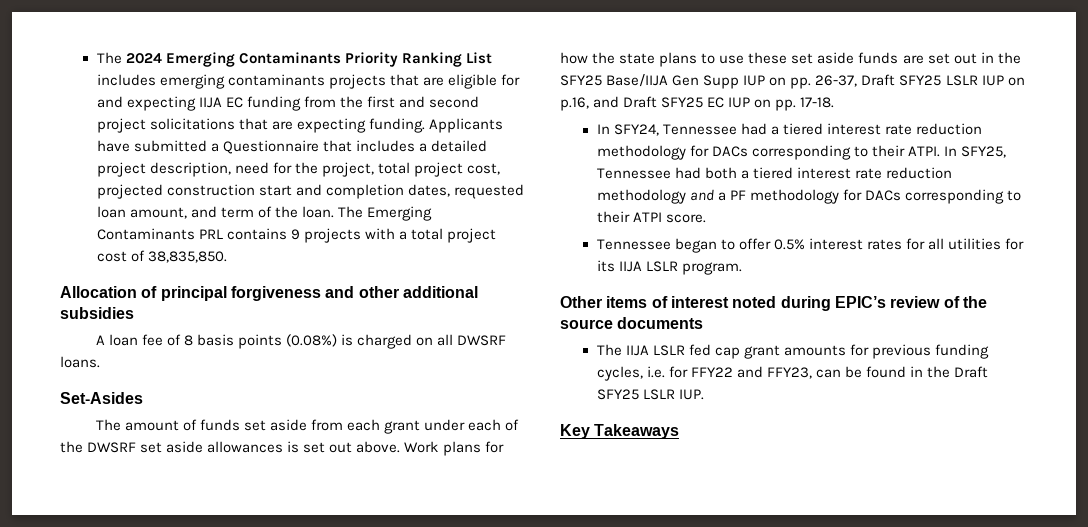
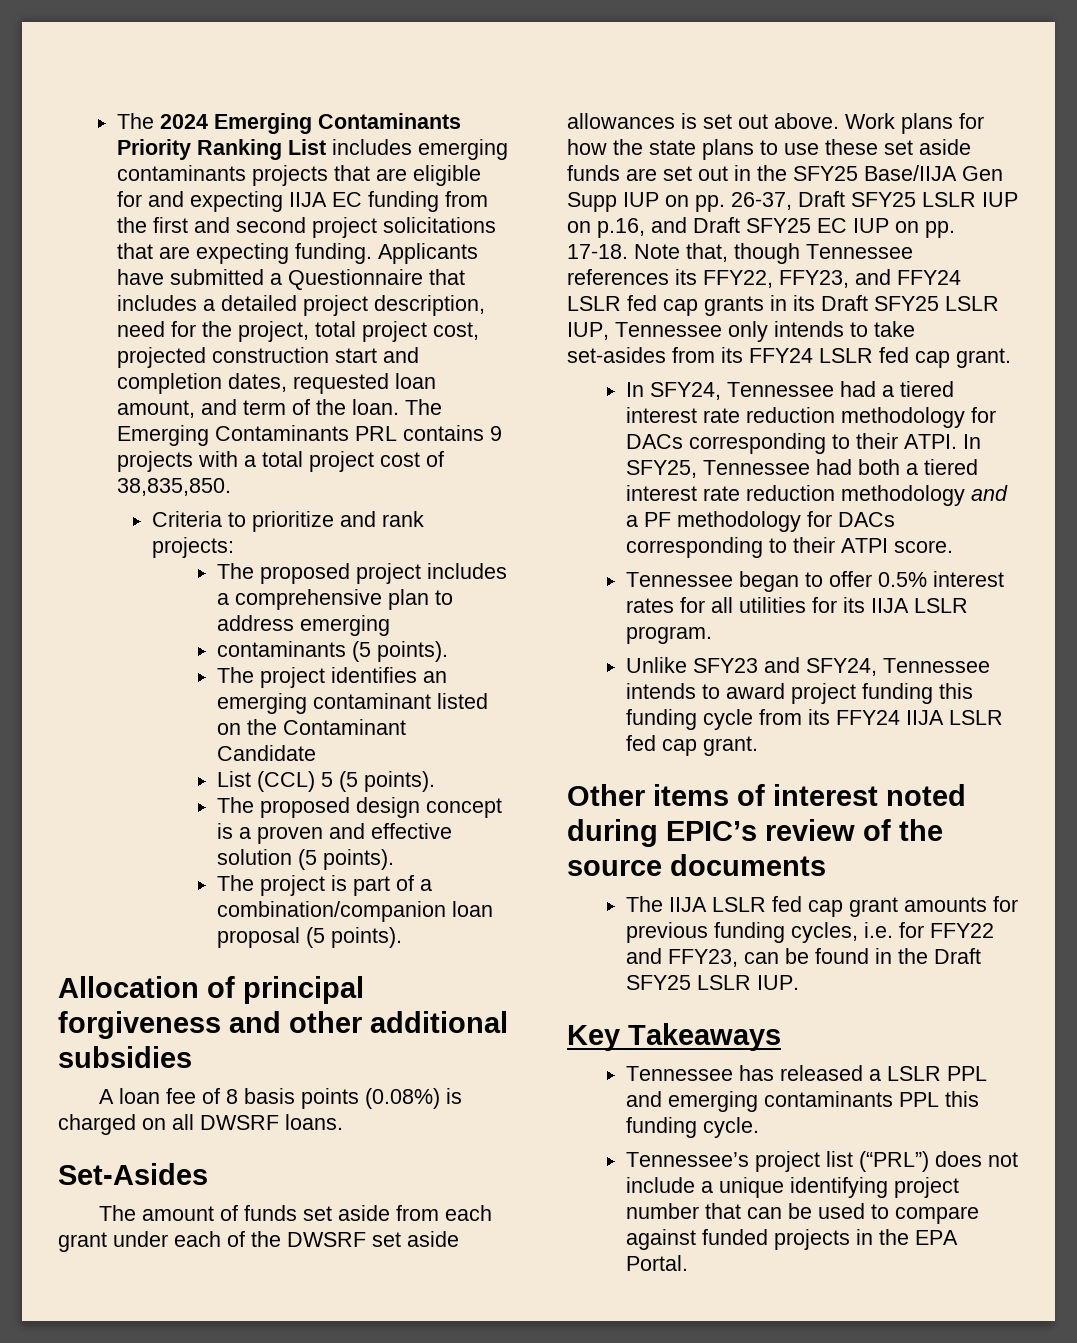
(227, 257) none -> [152,511,425,532] [152,537,235,558] [217,563,508,584] [217,589,454,610] [217,615,391,636] [217,641,449,662] [217,667,448,688] [217,693,489,714] [217,719,407,735] [217,745,317,761] [217,771,436,792] [217,797,503,818] [217,823,453,844] [217,849,395,870] [217,875,433,896] [217,901,494,922] [217,927,403,948] // Criteria to prioritize and rank projects: // The proposed project includes a comprehensive plan to address emerging // contaminants (5 points). // The project identifies an emerging contaminant listed on the Contaminant Candidate // List (CCL) 5 (5 points). // The proposed design concept is a proven and effective solution (5 points). // The project is part of a combination/companion loan proposal (5 points).
(835, 102) none -> [634,243,913,264] [567,269,961,288] [567,295,999,316] [567,321,915,342] [567,347,1011,368] Note that, though Tennessee references its FFY22, FFY23, and FFY24 LSLR fed cap grants in its Draft SFY25 LSLR IUP, Tennessee only intends to take set-asides from its FFY24 LSLR fed cap grant.
(743, 268) none -> [625,657,990,676] [625,683,973,704] [625,709,1003,730] [625,735,758,756] // Unlike SFY23 and SFY24, Tennessee intends to award project funding this funding cycle from its FFY24 IIJA LSLR fed cap grant.
(680, 431) none -> [625,1065,987,1081] [625,1091,979,1112] [625,1117,759,1138] [625,1151,1018,1172] [625,1177,959,1198] [625,1203,979,1224] [625,1229,958,1250] [625,1255,688,1271] // Tennessee has released a LSLR PPL and emerging contaminants PPL this funding cycle. // Tennessee’s project list (“PRL”) does not include a unique identifying project number that can be used to compare against funded projects in the EPA Portal.

